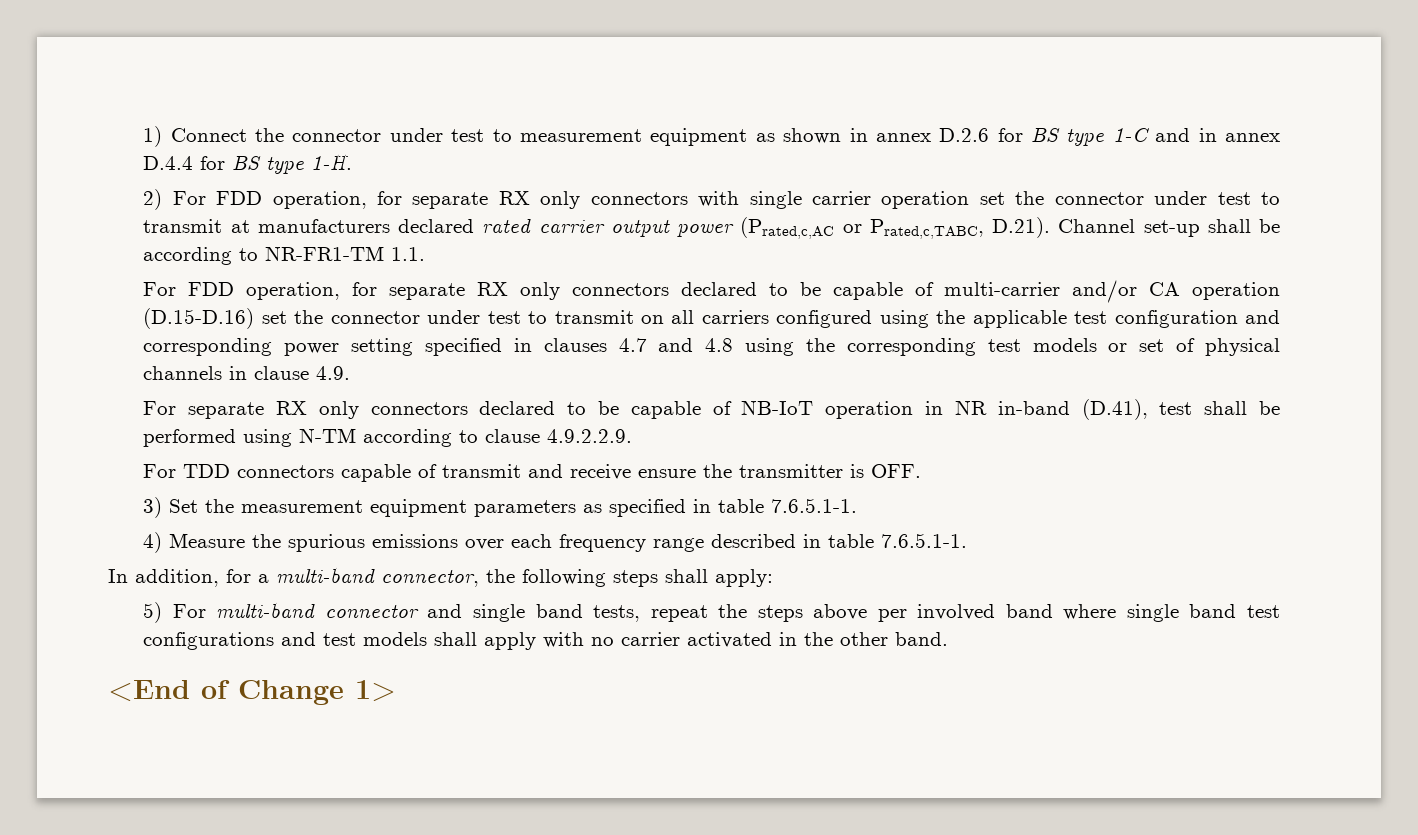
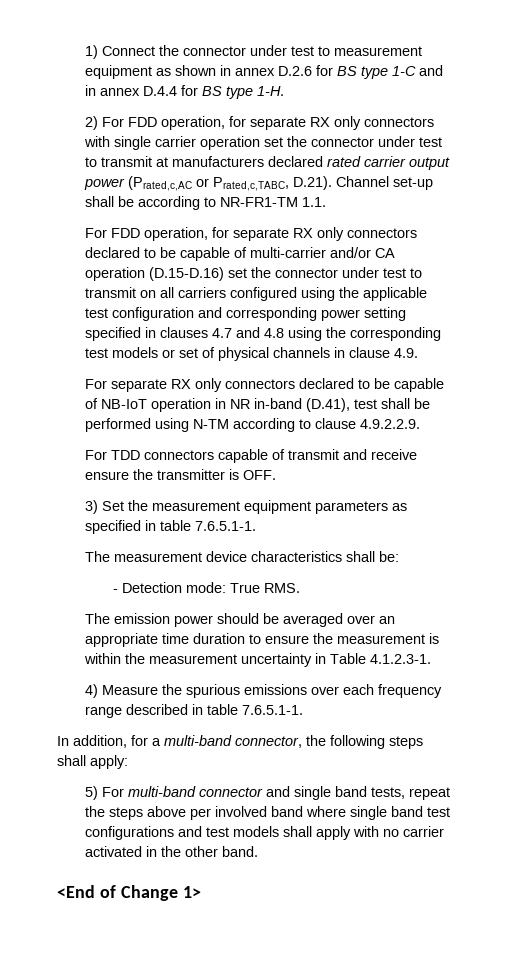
(858, 505) none -> [85,551,400,562] [113,582,301,593] [85,613,396,627] [85,633,440,647] [84,653,432,667] // The measurement device characteristics shall be: // - Detection mode: True RMS. // The emission power should be averaged over an appropriate time duration to ensure the measurement is within the measurement uncertainty in Table 4.1.2.3-1.

